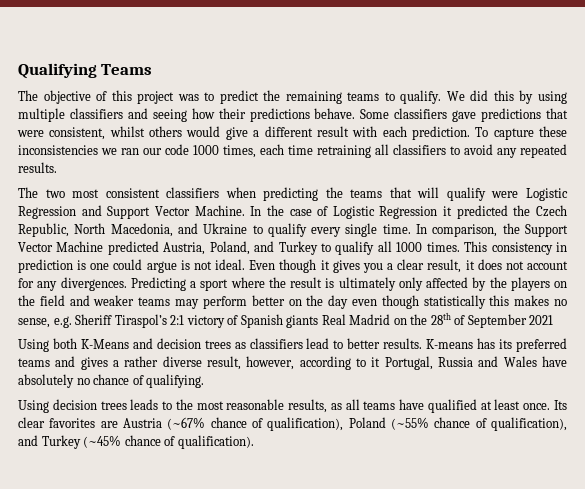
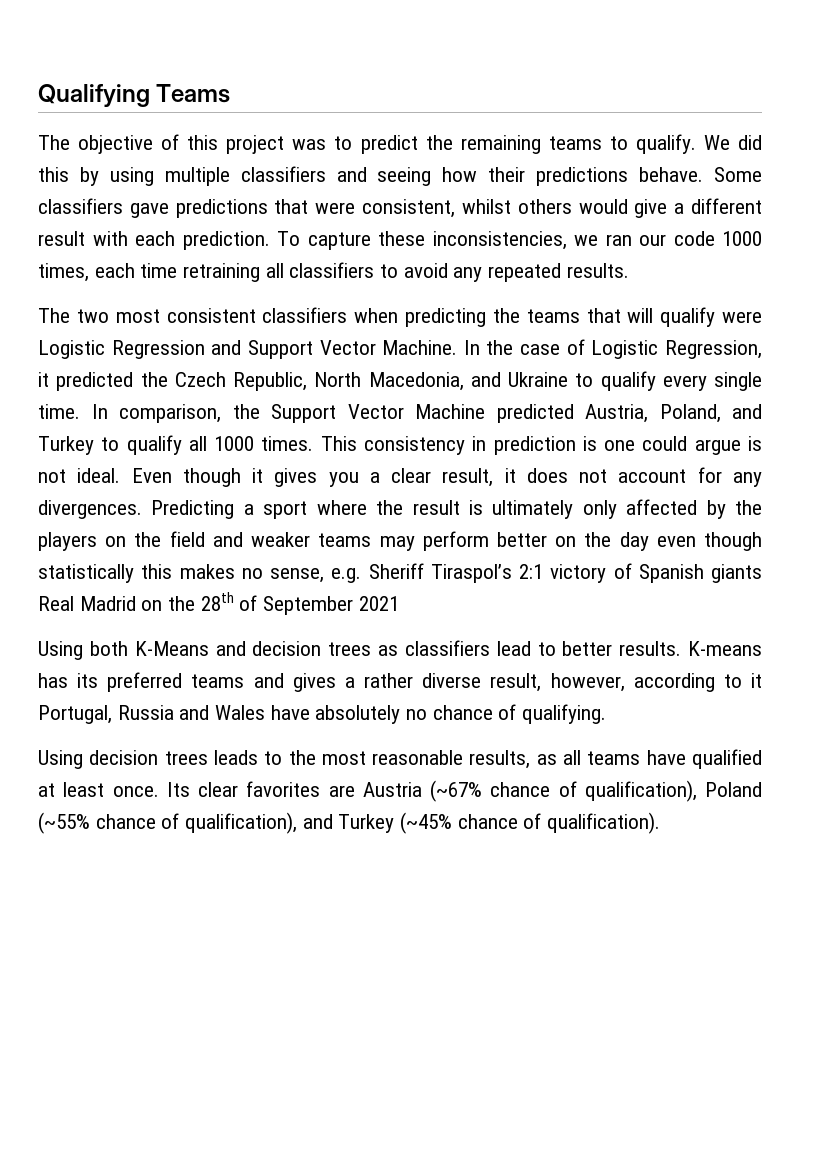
[18,145,98,155] inconsistencies -> [432,231,567,250] inconsistencies,
[379,206,438,219] Regression -> [664,340,762,359] Regression,

